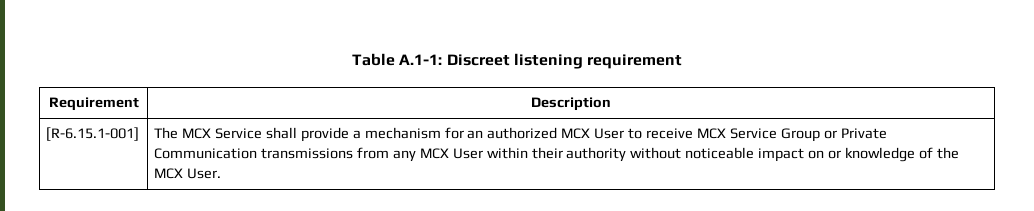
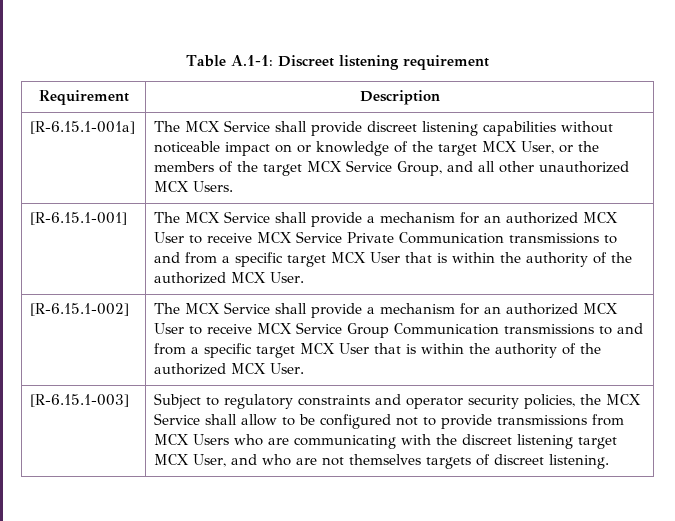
(611, 104) none -> [30,121,136,134] [154,120,614,136] [154,141,600,156] [154,160,630,176] [154,181,234,192] // [R-6.15.1-001a] | The MCX Service shall provide discreet listening capabilities without noticeable impact on or knowledge of the target MCX User, or the members of the target MCX Service Group, and all other unauthorized MCX Users.
[780,128,837,142] Group or -> (343, 237) none
[356,147,959,162] [154,168,222,179] from any MCX User within their authority without noticeable impact on or knowledge of the MCX User. -> [604,235,618,244] [154,252,633,267] [154,272,305,284] [30,303,130,316] [154,302,619,318] [154,322,644,338] [154,343,602,358] [154,363,305,375] [30,394,130,407] [154,393,642,409] [154,413,625,429] [154,434,618,449] [154,454,610,469] to and from a specific target MCX User that is within the authority of the authorized MCX User. // [R-6.15.1-002] | The MCX Service shall provide a mechanism for an authorized MCX User to receive MCX Service Group Communication transmissions to and from a specific target MCX User that is within the authority of the authorized MCX User. // [R-6.15.1-003] | Subject to regulatory constraints and operator security policies, the MCX Service shall allow to be configured not to provide transmissions from MCX Users who are communicating with the discreet listening target MCX User, and who are not themselves targets of discreet listening.

